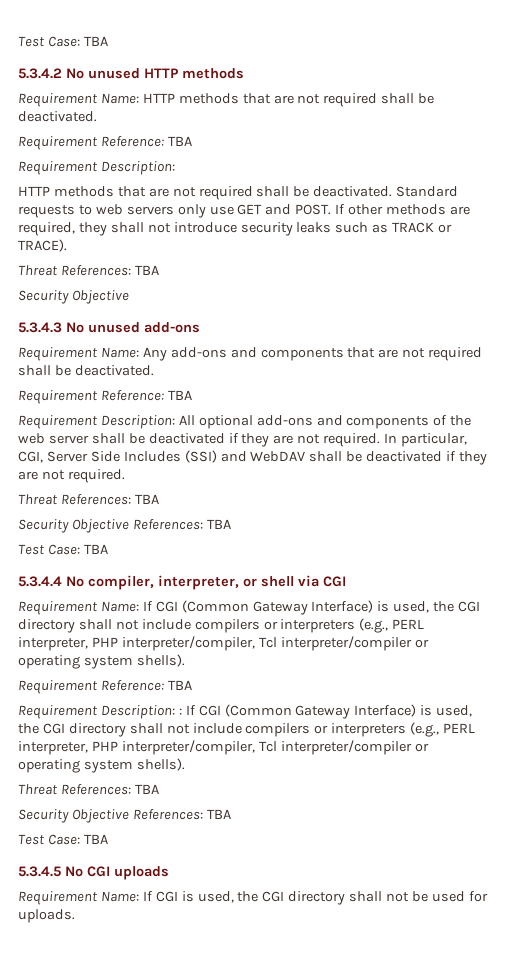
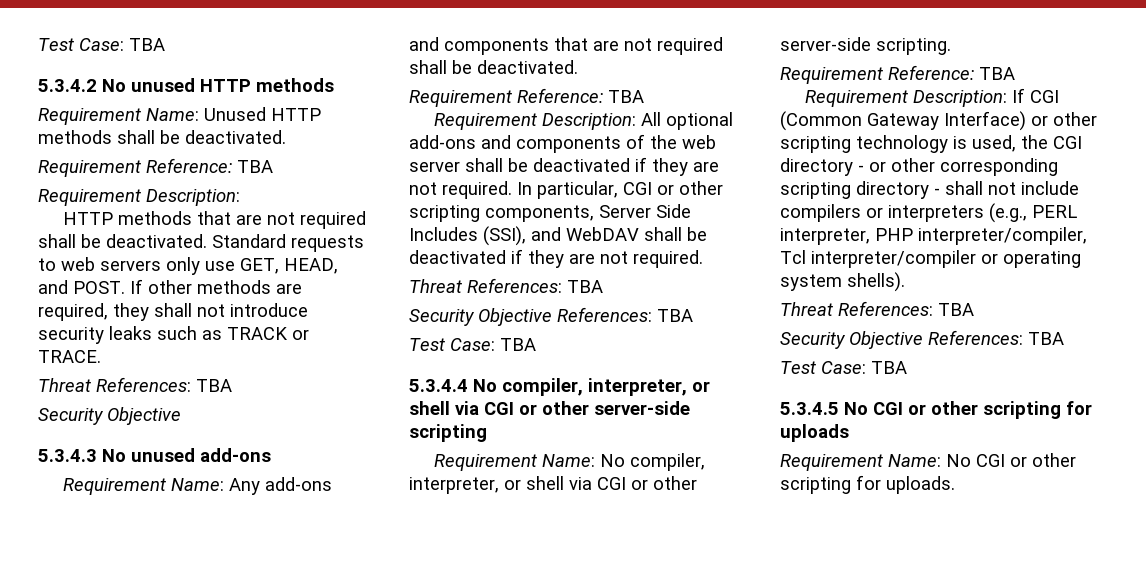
[142,93,378,107] HTTP methods that are not required -> [204,107,321,121] [38,130,112,144] Unused HTTP methods
[237,204,263,215] GET -> [240,258,338,274] GET, HEAD,
[18,239,67,252] TRACE). -> [38,350,101,363] TRACE.
[18,451,43,463] CGI, -> [623,181,723,195] [409,205,594,222] CGI or other scripting components,
[184,450,217,463] (SSI) -> [483,226,526,246] (SSI),
[18,600,481,615] [18,618,425,633] [18,636,429,651] [18,654,185,669] [18,680,192,694] [18,704,473,719] [18,723,126,737] // Requirement Name: If CGI (Common Gateway Interface) is used, the CGI directory shall not include compilers or interpreters (e.g., PERL interpreter, PHP interpreter/compiler, Tcl interpreter/compiler or operating system shells). // Requirement Reference: TBA // Requirement Description: : If CGI (Common Gateway Interface) is used, the CGI directory -> [519,401,690,415] [409,424,487,442] [433,453,705,471] [409,476,697,494] [780,37,951,55] [780,65,1015,84] [804,88,1059,107] [780,111,1097,131] [780,135,1082,153] [780,158,1058,176] [780,181,940,199] or other server-side scripting // Requirement Name: No compiler, interpreter, or shell via CGI or other server-side scripting. // Requirement Reference: TBA // Requirement Description: If CGI (Common Gateway Interface) or other scripting technology is used, the CGI directory - or other corresponding scripting directory -
(110, 871) none -> [908,401,1092,419] or other scripting for
[142,891,465,905] If CGI is used, the CGI directory shall not be used -> [946,453,1076,467] [780,477,851,494] No CGI or other scripting

